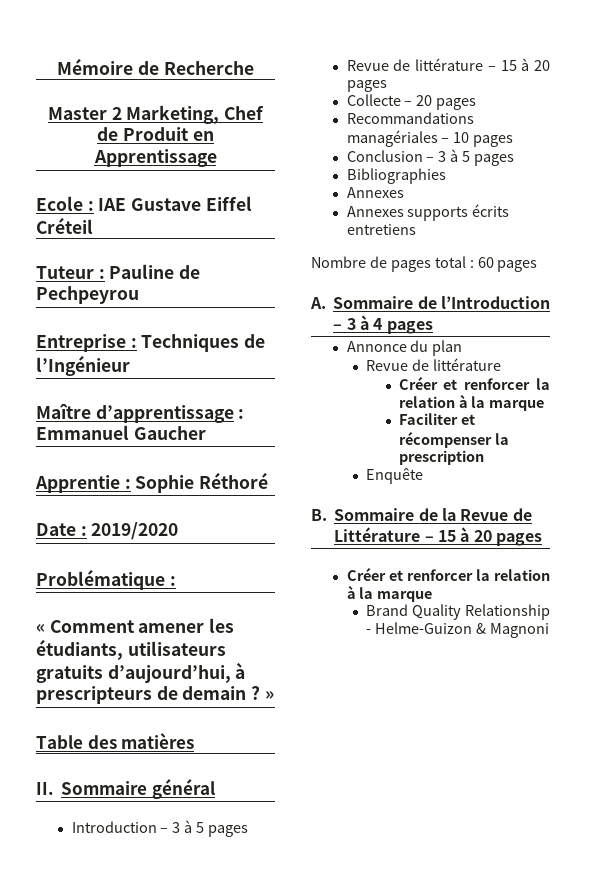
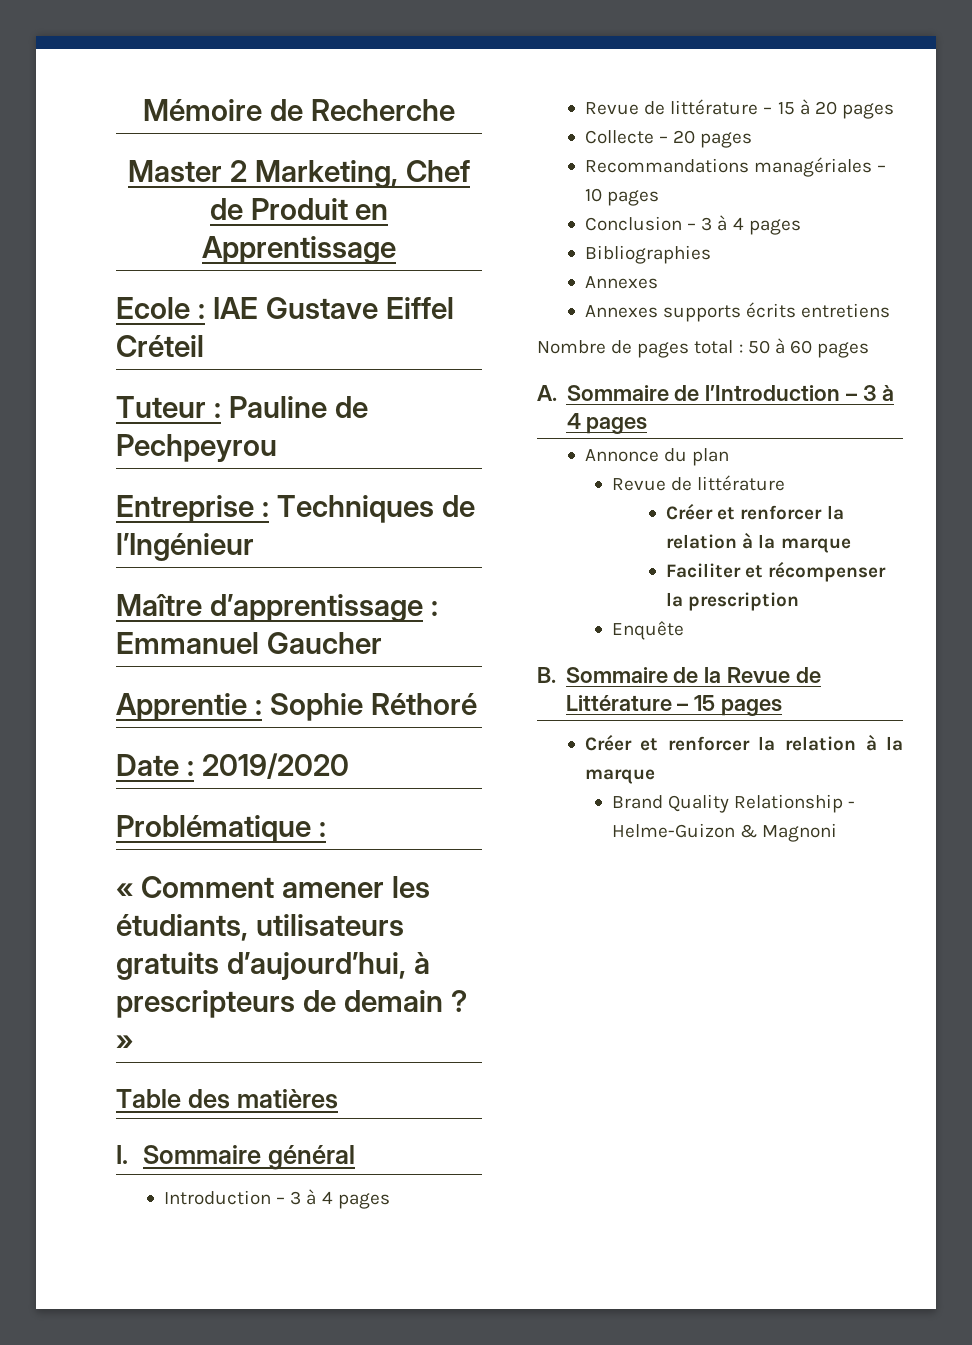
[36,782,54,795] II. -> [116,1145,128,1164] I.
[196,822,205,833] 5 -> [321,1191,333,1204] 4
[462,151,471,162] 5 -> [732,217,744,230] 4
(474, 264) none -> [747,338,785,354] 50 à
[460,527,492,542] à 20 -> (716, 703) none

